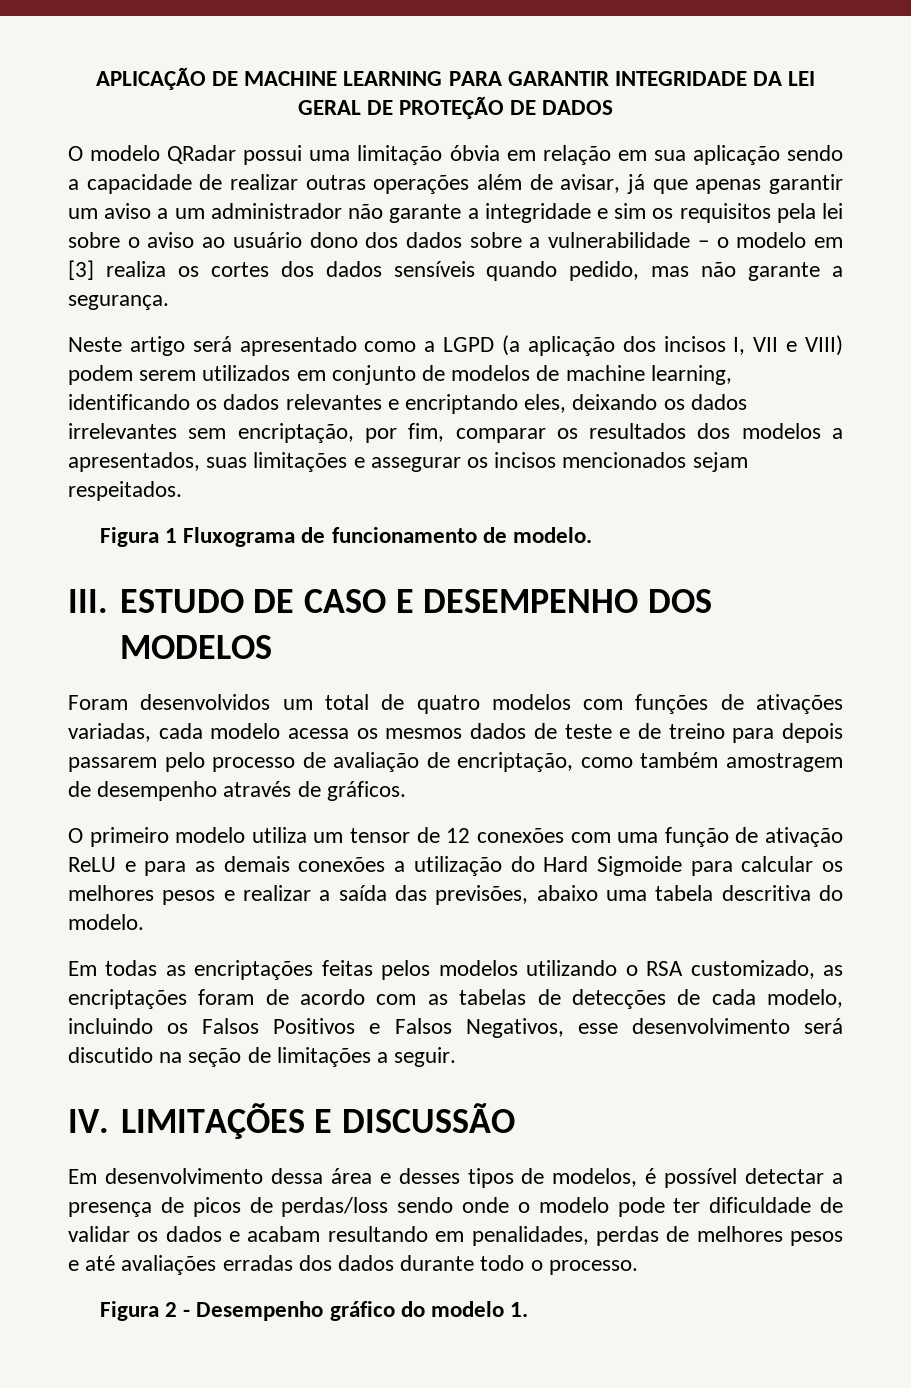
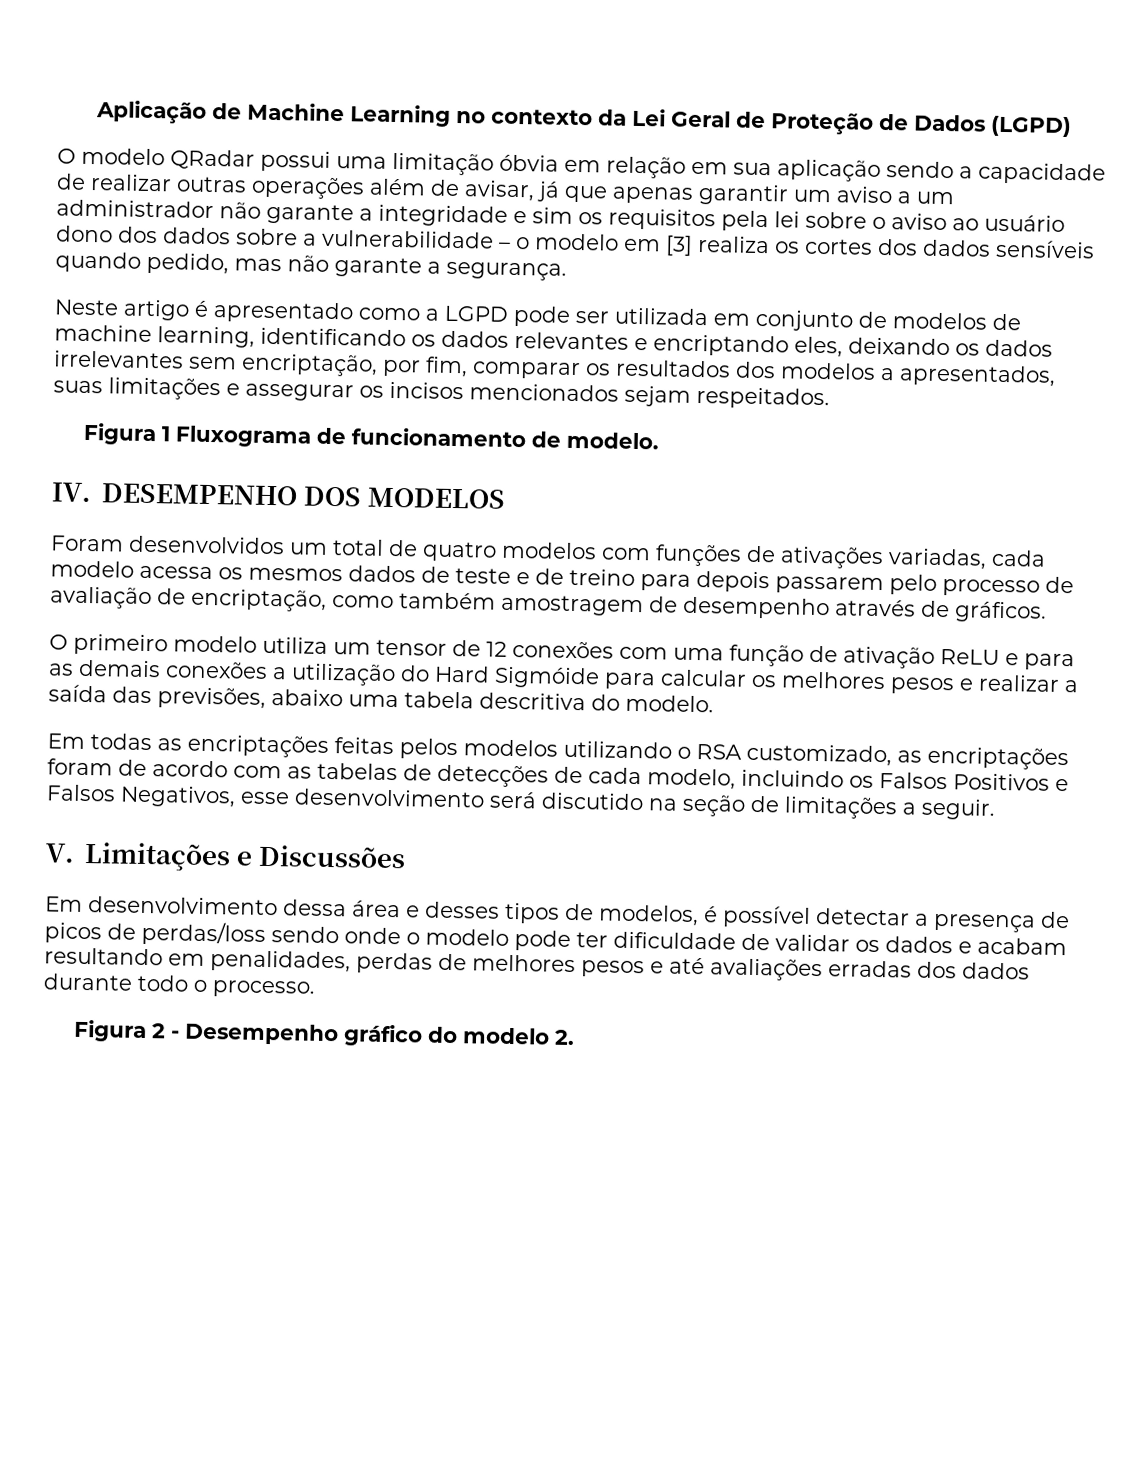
[95,67,816,90] [297,96,614,119] APLICAÇÃO DE MACHINE LEARNING PARA GARANTIR INTEGRIDADE DA LEI GERAL DE PROTEÇÃO DE DADOS -> [95,100,1072,138] Aplicação de Machine Learning no contexto da Lei Geral de Proteção de Dados (LGPD)
[192,336,232,352] será -> [194,300,209,317] é
[501,335,843,356] [68,365,291,385] (a aplicação dos incisos I, VII e VIII) podem serem utilizados -> [513,305,709,327] pode ser utilizada
[68,589,414,613] III. ESTUDO DE CASO E -> [51,482,92,503] IV.
[596,856,682,876] Sigmoide -> [494,666,600,689] Sigmóide
[68,1103,515,1139] IV. LIMITAÇÕES E DISCUSSÃO -> [45,841,406,872] V. Limitações e Discussões
[510,1302,529,1317] 1. -> [554,1029,576,1046] 2.

